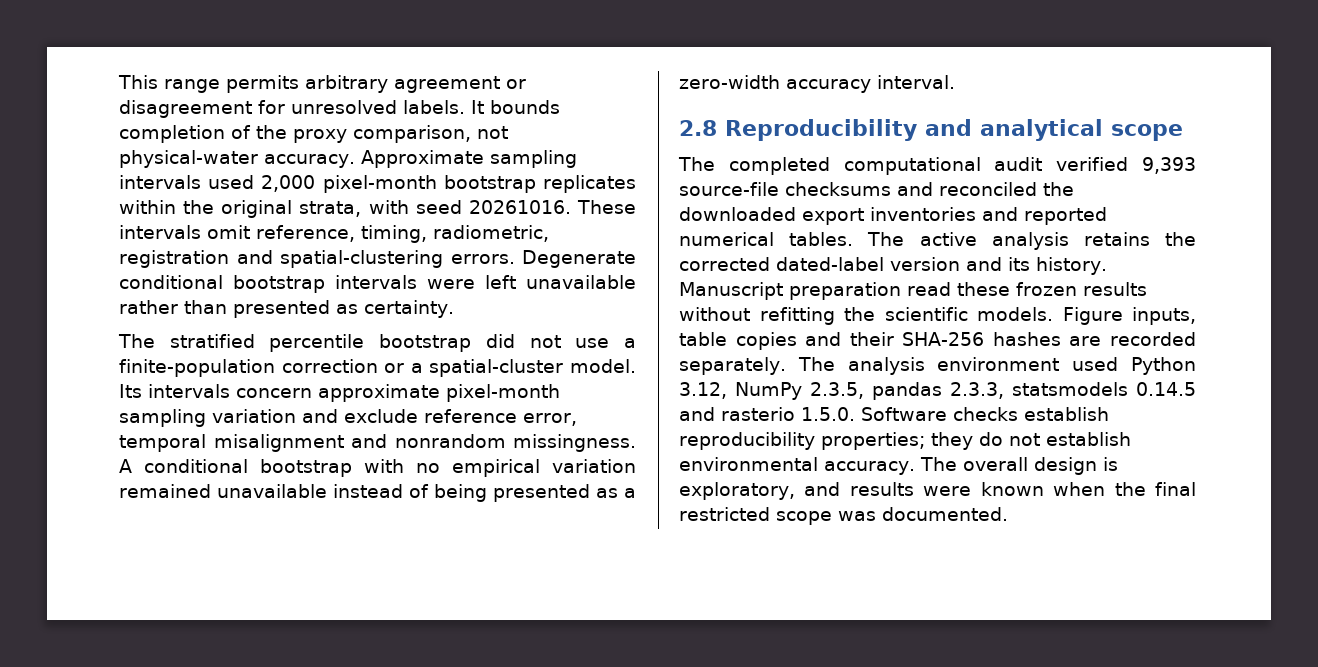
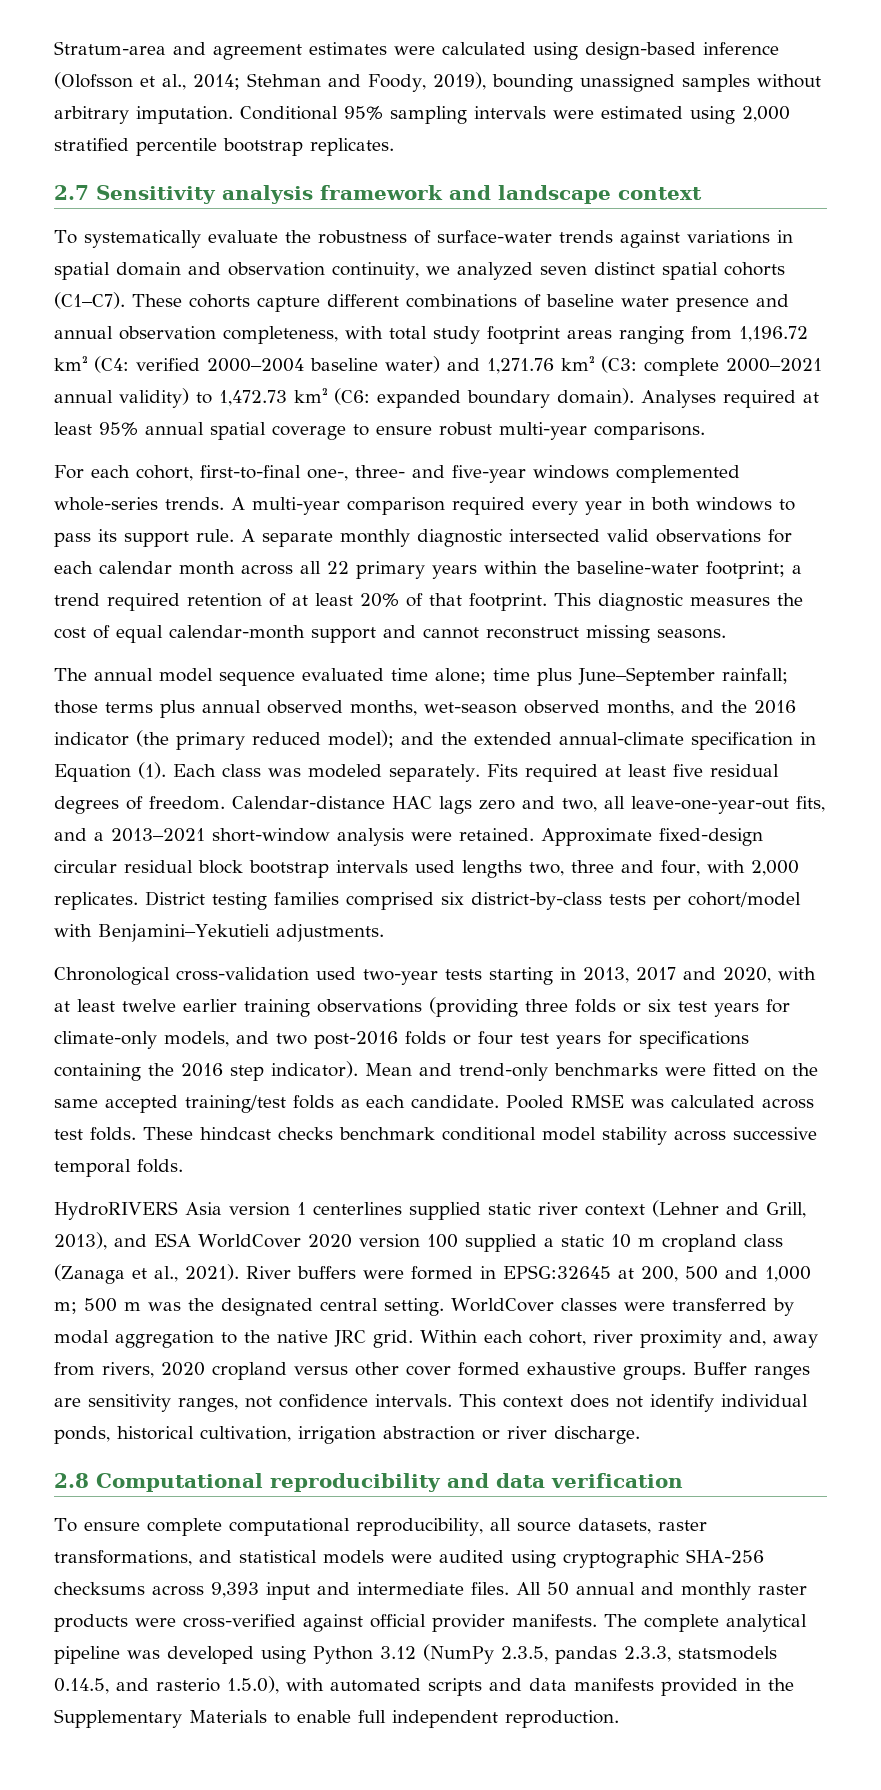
[118,75,526,93] [119,100,560,118] [119,125,508,143] [119,150,577,168] [119,175,636,193] [119,200,636,218] [119,225,549,243] [119,250,636,268] [119,275,636,293] [119,300,454,318] [118,334,636,352] [119,359,637,377] [119,384,560,402] [119,409,577,427] [119,434,636,452] [119,459,636,477] [119,484,636,502] [679,75,955,93] [679,119,1183,141] [678,157,1196,175] [679,182,1074,196] [679,207,1107,225] [679,232,1196,250] [679,257,1107,275] [679,282,1147,300] [679,307,1196,325] [679,332,1196,350] [679,357,1196,375] [679,382,802,400] This range permits arbitrary agreement or disagreement for unresolved labels. It bounds completion of the proxy comparison, not physical-water accuracy. Approximate sampling intervals used 2,000 pixel-month bootstrap replicates within the original strata, with seed 20261016. These intervals omit reference, timing, radiometric, registration and spatial-clustering errors. Degenerate conditional bootstrap intervals were left unavailable rather than presented as certainty. // The stratified percentile bootstrap did not use a finite-population correction or a spatial-cluster model. Its intervals concern approximate pixel-month sampling variation and exclude reference error, temporal misalignment and nonrandom missingness. A conditional bootstrap with no empirical variation remained unavailable instead of being presented as a zero-width accuracy interval. // 2.8 Reproducibility and analytical scope // The completed computational audit verified 9,393 source-file checksums and reconciled the downloaded export inventories and reported numerical tables. The active analysis retains the corrected dated-label version and its history. Manuscript preparation read these frozen results without refitting the scientific models. Figure inputs, table copies and their SHA-256 hashes are recorded separately. The analysis environment used Python 3.12, NumPy -> [54,41,779,60] [54,72,821,92] [54,106,790,124] [54,138,394,156] [54,185,702,204] [54,230,793,248] [54,262,785,280] [54,292,789,312] [54,326,808,344] [54,355,822,376] [54,387,819,408] [54,422,705,440] [54,465,740,483] [54,497,795,515] [54,529,792,547] [54,561,802,579] [54,593,803,611] [54,625,726,643] [54,667,788,686] [54,700,796,718] [54,730,816,750] [54,762,779,782] [54,796,825,814] [54,828,763,846] [54,860,799,878] [54,891,801,910] [54,924,384,942] [54,967,816,985] [54,997,790,1017] [54,1031,749,1049] [54,1061,818,1081] [54,1094,814,1113] [54,1127,817,1145] [54,1159,183,1177] [54,1200,806,1220] [54,1232,783,1252] [54,1264,811,1284] [54,1298,794,1316] [54,1330,818,1348] [54,1362,810,1380] [54,1394,808,1412] [54,1426,640,1444] [54,1473,683,1492] [54,1518,707,1536] [54,1549,764,1568] [54,1582,807,1600] [54,1614,807,1632] [54,1644,494,1664] Stratum-area and agreement estimates were calculated using design-based inference (Olofsson et al., 2014; Stehman and Foody, 2019), bounding unassigned samples without arbitrary imputation. Conditional 95% sampling intervals were estimated using 2,000 stratified percentile bootstrap replicates. // 2.7 Sensitivity analysis framework and landscape context // To systematically evaluate the robustness of surface-water trends against variations in spatial domain and observation continuity, we analyzed seven distinct spatial cohorts (C1–C7). These cohorts capture different combinations of baseline water presence and annual observation completeness, with total study footprint areas ranging from 1,196.72 km² (C4: verified 2000–2004 baseline water) and 1,271.76 km² (C3: complete 2000–2021 annual validity) to 1,472.73 km² (C6: expanded boundary domain). Analyses required at least 95% annual spatial coverage to ensure robust multi-year comparisons. // For each cohort, first-to-final one-, three- and five-year windows complemented whole-series trends. A multi-year comparison required every year in both windows to pass its support rule. A separate monthly diagnostic intersected valid observations for each calendar month across all 22 primary years within the baseline-water footprint; a trend required retention of at least 20% of that footprint. This diagnostic measures the cost of equal calendar-month support and cannot reconstruct missing seasons. // The annual model sequence evaluated time alone; time plus June–September rainfall; those terms plus annual observed months, wet-season observed months, and the 2016 indicator (the primary reduced model); and the extended annual-climate specification in Equation (1). Each class was modeled separately. Fits required at least five residual degrees of freedom. Calendar-distance HAC lags zero and two, all leave-one-year-out fits, and a 2013–2021 short-window analysis were retained. Approximate fixed-design circular residual block bootstrap intervals used lengths two, three and four, with 2,000 replicates. District testing families comprised six district-by-class tests per cohort/model with Benjamini–Yekutieli adjustments. // Chronological cross-validation used two-year tests starting in 2013, 2017 and 2020, with at least twelve earlier training observations (providing three folds or six test years for climate-only models, and two post-2016 folds or four test years for specifications containing the 2016 step indicator). Mean and trend-only benchmarks were fitted on the same accepted training/test folds as each candidate. Pooled RMSE was calculated across test folds. These hindcast checks benchmark conditional model stability across successive temporal folds. // HydroRIVERS Asia version 1 centerlines supplied static river context (Lehner and Grill, 2013), and ESA WorldCover 2020 version 100 supplied a static 10 m cropland class (Zanaga et al., 2021). River buffers were formed in EPSG:32645 at 200, 500 and 1,000 m; 500 m was the designated central setting. WorldCover classes were transferred by modal aggregation to the native JRC grid. Within each cohort, river proximity and, away from rivers, 2020 cropland versus other cover formed exhaustive groups. Buffer ranges are sensitivity ranges, not confidence intervals. This context does not identify individual ponds, historical cultivation, irrigation abstraction or river discharge. // 2.8 Computational reproducibility and data verification // To ensure complete computational reproducibility, all source datasets, raster transformations, and statistical models were audited using cryptographic SHA-256 checksums across 9,393 input and intermediate files. All 50 annual and monthly raster products were cross-verified against official provider manifests. The complete analytical pipeline was developed using Python 3.12 (NumPy
[1136,382,1196,396] 0.14.5 -> [54,1678,109,1694] 0.14.5,
[801,407,1109,421] [679,432,1131,450] [679,457,1118,475] [679,482,1196,500] [679,507,1008,525] 1.5.0. Software checks establish reproducibility properties; they do not establish environmental accuracy. The overall design is exploratory, and results were known when the final restricted scope was documented. -> [227,1676,794,1696] [54,1709,619,1728] 1.5.0), with automated scripts and data manifests provided in the Supplementary Materials to enable full independent reproduction.

